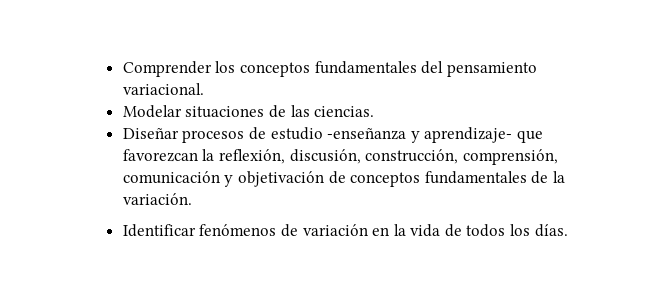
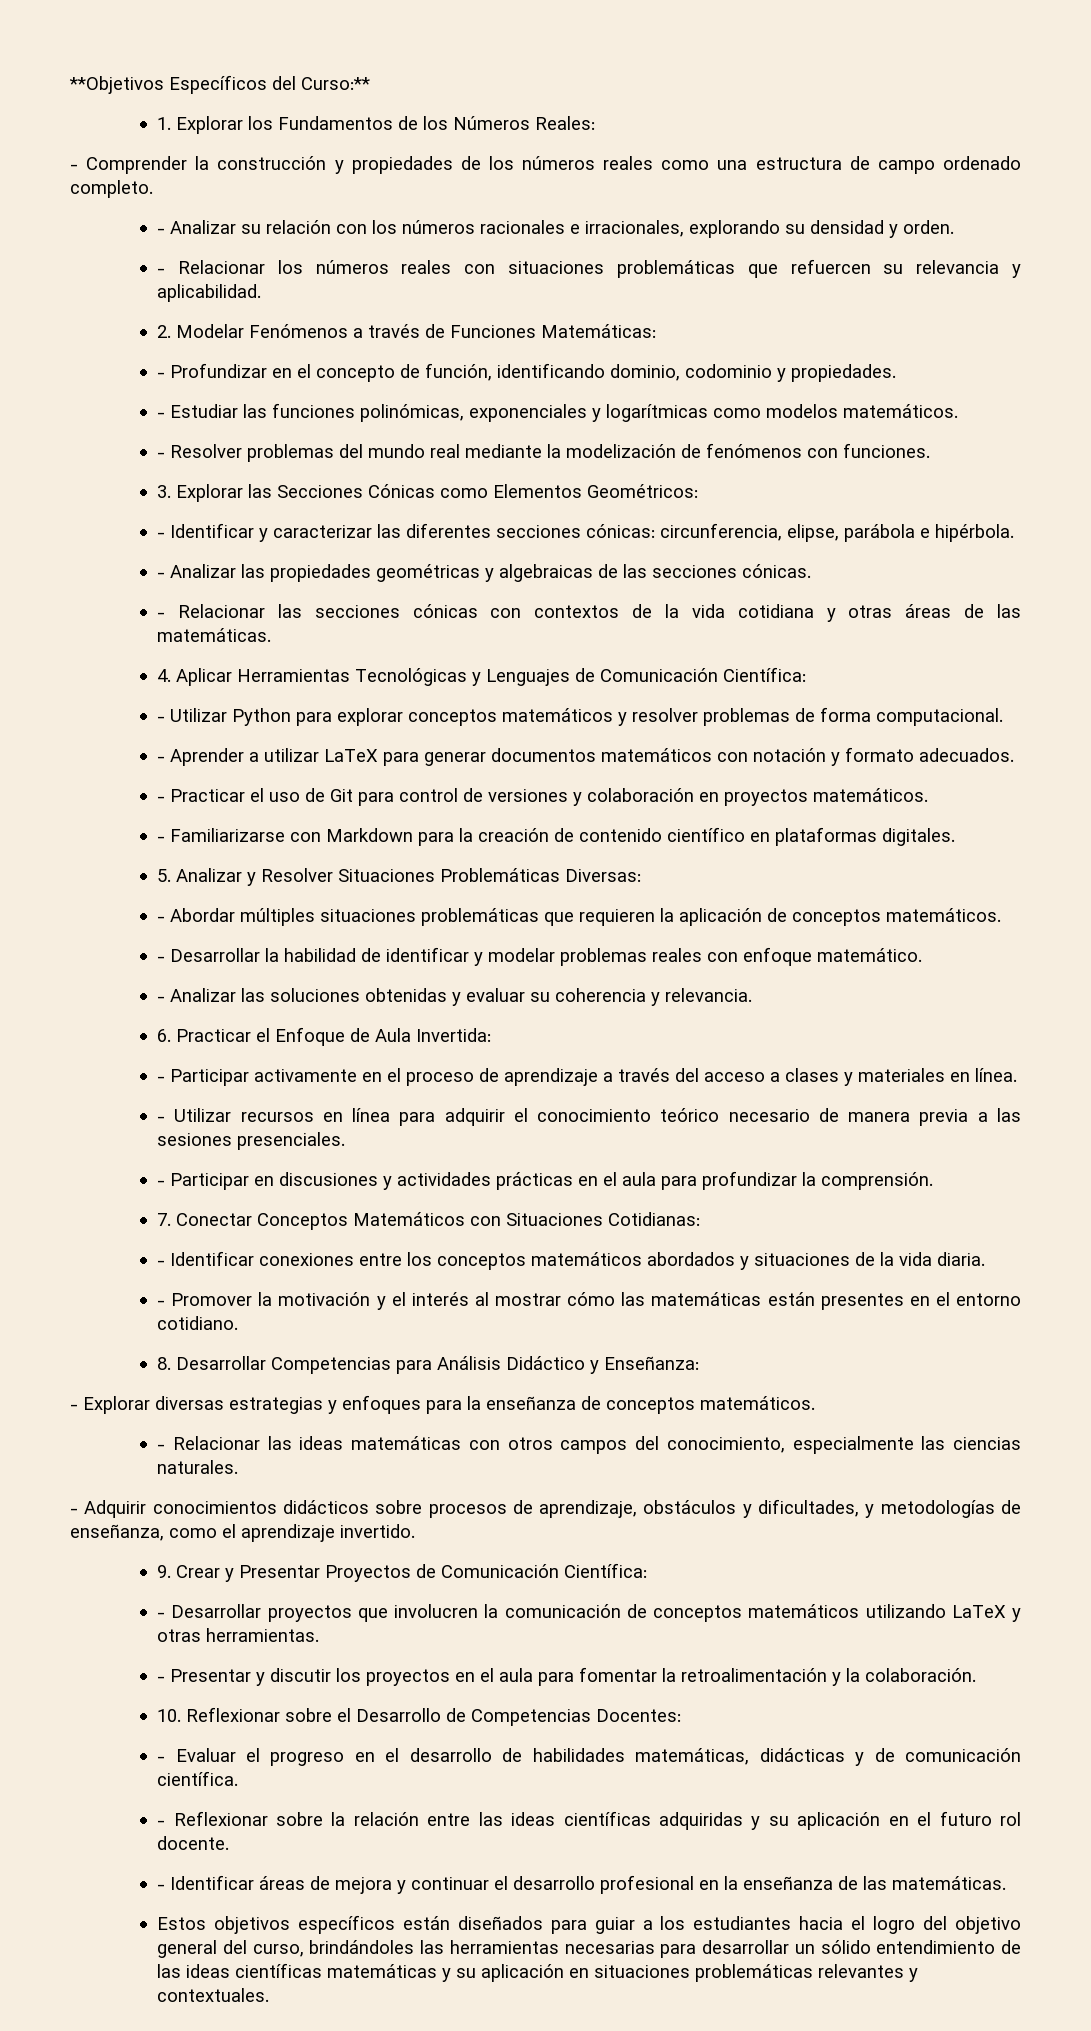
[122,61,537,77] [122,83,204,95] [122,105,375,118] [122,127,543,143] [122,149,558,165] [122,171,565,187] [122,193,192,205] [122,224,568,237] Comprender los conceptos fundamentales del pensamiento variacional. // Modelar situaciones de las ciencias. // Diseñar procesos de estudio -enseñanza y aprendizaje- que favorezcan la reflexión, discusión, construcción, comprensión, comunicación y objetivación de conceptos fundamentales de la variación. // Identificar fenómenos de variación en la vida de todos los días. -> [69,75,370,94] [157,116,596,134] [70,156,1021,174] [70,180,153,198] [157,220,955,238] [157,259,1021,278] [157,284,262,302] [157,324,657,338] [157,363,897,382] [157,403,959,422] [157,443,931,462] [157,484,699,502] [157,523,1015,542] [157,564,812,582] [157,604,1022,622] [157,628,272,642] [157,667,807,686] [157,707,1004,726] [157,747,1015,766] [157,788,929,806] [157,827,956,846] [157,868,642,886] [157,908,1002,926] [157,947,923,966] [157,988,753,1006] [157,1027,492,1046] [157,1068,1018,1086] [157,1108,1021,1126] [157,1132,346,1150] [157,1171,934,1190] [157,1212,701,1230] [157,1251,986,1270] [157,1292,1022,1310] [157,1316,239,1330] [157,1356,700,1374] [70,1395,815,1414] [157,1436,1021,1454] [157,1460,239,1474] [70,1499,1021,1518] [70,1524,415,1542] [157,1563,648,1582] [157,1604,1021,1622] [157,1628,320,1642] [157,1667,977,1686] [157,1707,682,1726] [157,1748,1021,1766] [157,1771,239,1786] [157,1811,1022,1830] [157,1836,230,1850] [157,1875,1007,1894] [157,1915,1021,1934] [157,1940,1021,1958] [157,1963,919,1982] [157,1988,270,2002] **Objetivos Específicos del Curso:** // 1. Explorar los Fundamentos de los Números Reales: // - Comprender la construcción y propiedades de los números reales como una estructura de campo ordenado completo. // - Analizar su relación con los números racionales e irracionales, explorando su densidad y orden. // - Relacionar los números reales con situaciones problemáticas que refuercen su relevancia y aplicabilidad. // 2. Modelar Fenómenos a través de Funciones Matemáticas: // - Profundizar en el concepto de función, identificando dominio, codominio y propiedades. // - Estudiar las funciones polinómicas, exponenciales y logarítmicas como modelos matemáticos. // - Resolver problemas del mundo real mediante la modelización de fenómenos con funciones. // 3. Explorar las Secciones Cónicas como Elementos Geométricos: // - Identificar y caracterizar las diferentes secciones cónicas: circunferencia, elipse, parábola e hipérbola. // - Analizar las propiedades geométricas y algebraicas de las secciones cónicas. // - Relacionar las secciones cónicas con contextos de la vida cotidiana y otras áreas de las matemáticas. // 4. Aplicar Herramientas Tecnológicas y Lenguajes de Comunicación Científica: // - Utilizar Python para explorar conceptos matemáticos y resolver problemas de forma computacional. // - Aprender a utilizar LaTeX para generar documentos matemáticos con notación y formato adecuados. // - Practicar el uso de Git para control de versiones y colaboración en proyectos matemáticos. // - Familiarizarse con Markdown para la creación de contenido científico en plataformas digitales. // 5. Analizar y Resolver Situaciones Problemáticas Diversas: // - Abordar múltiples situaciones problemáticas que requieren la aplicación de conceptos matemáticos. // - Desarrollar la habilidad de identificar y modelar problemas reales con enfoque matemático. // - Analizar las soluciones obtenidas y evaluar su coherencia y relevancia. // 6. Practicar el Enfoque de Aula Invertida: // - Participar activamente en el proceso de aprendizaje a través del acceso a clases y materiales en línea. // - Utilizar recursos en línea para adquirir el conocimiento teórico necesario de manera previa a las sesiones presenciales. // - Participar en discusiones y actividades prácticas en el aula para profundizar la comprensión. // 7. Conectar Conceptos Matemáticos con Situaciones Cotidianas: // - Identificar conexiones entre los conceptos matemáticos abordados y situaciones de la vida diaria. // - Promover la motivación y el interés al mostrar cómo las matemáticas están presentes en el entorno cotidiano. // 8. Desarrollar Competencias para Análisis Didáctico y Enseñanza: // - Explorar diversas estrategias y enfoques para la enseñanza de conceptos matemáticos. // - Relacionar las ideas matemáticas con otros campos del conocimiento, especialmente las ciencias naturales. // - Adquirir conocimientos didácticos sobre procesos de aprendizaje, obstáculos y dificultades, y metodologías de enseñanza, como el aprendizaje invertido. // 9. Crear y Presentar Proyectos de Comunicación Científica: // - Desarrollar proyectos que involucren la comunicación de conceptos matemáticos utilizando LaTeX y otras herramientas. // - Presentar y discutir los proyectos en el aula para fomentar la retroalimentación y la colaboración. // 10. Reflexionar sobre el Desarrollo de Competencias Docentes: // - Evaluar el progreso en el desarrollo de habilidades matemáticas, didácticas y de comunicación científica. // - Reflexionar sobre la relación entre las ideas científicas adquiridas y su aplicación en el futuro rol docente. // - Identificar áreas de mejora y continuar el desarrollo profesional en la enseñanza de las matemáticas. // Estos objetivos específicos están diseñados para guiar a los estudiantes hacia el logro del objetivo general del curso, brindándoles las herramientas necesarias para desarrollar un sólido entendimiento de las ideas científicas matemáticas y su aplicación en situaciones problemáticas relevantes y contextuales.

